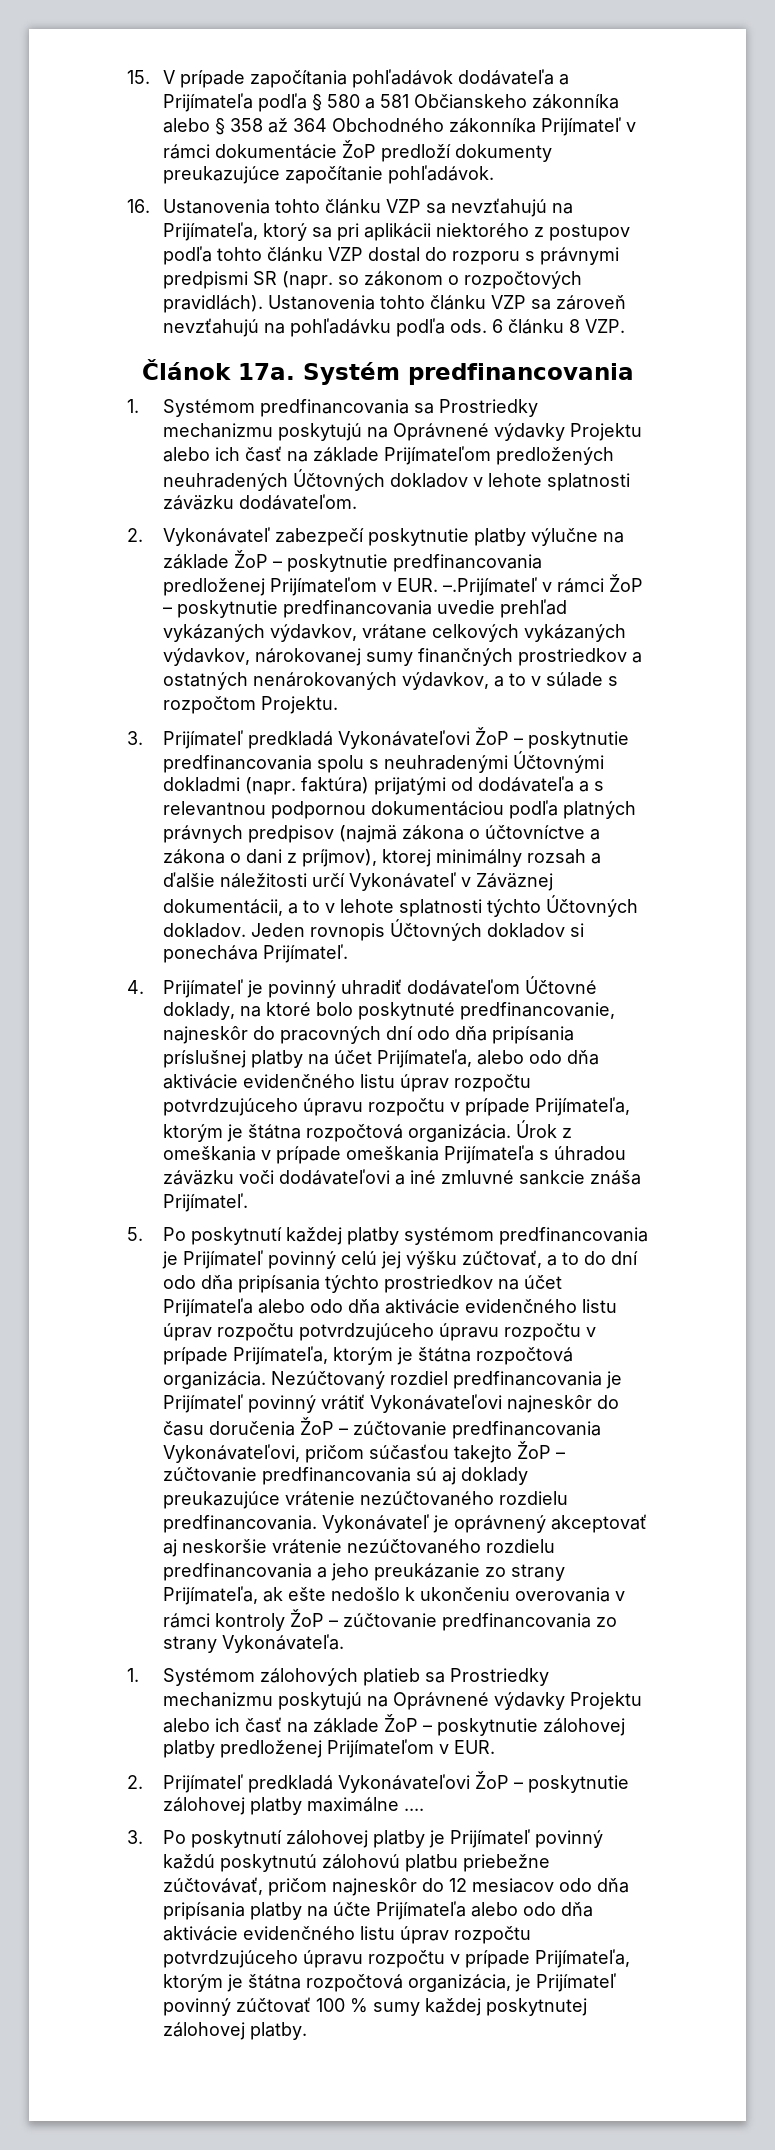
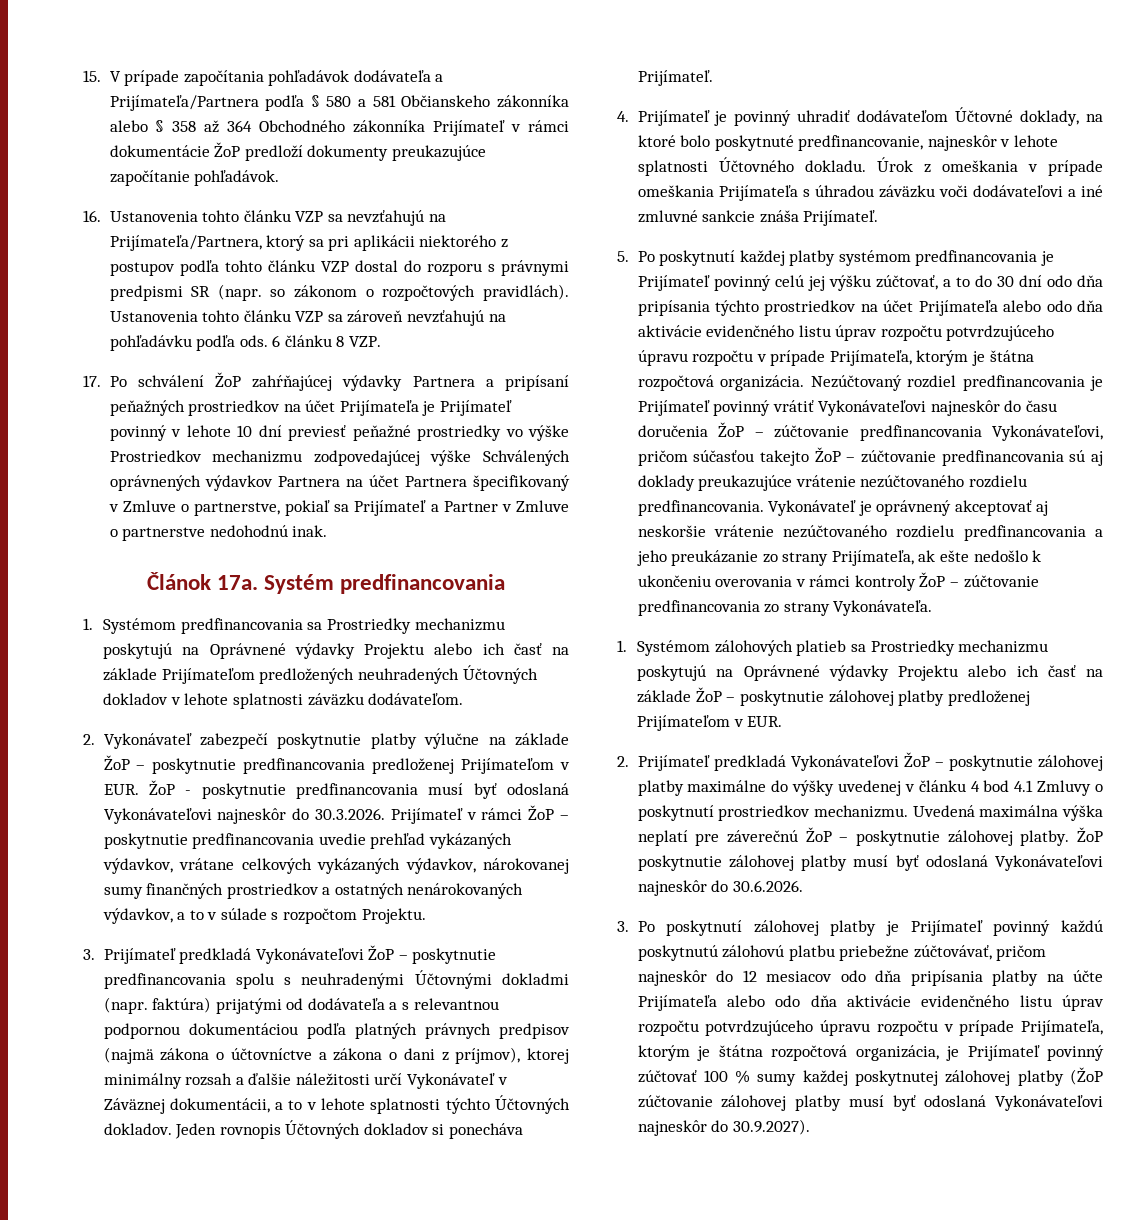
[162,93,253,112] Prijímateľa -> [109,95,259,111] Prijímateľa/Partnera
[162,222,258,241] Prijímateľa, -> [109,235,262,251] Prijímateľa/Partnera,
(625, 326) none -> [83,372,569,391] [109,400,513,416] [109,425,569,441] [109,450,570,466] [109,475,570,491] [108,500,569,516] [109,525,328,541] // 17. Po schválení ŽoP zahŕňajúcej výdavky Partnera a pripísaní peňažných prostriedkov na účet Prijímateľa je Prijímateľ povinný v lehote 10 dní previesť peňažné prostriedky vo výške Prostriedkov mechanizmu zodpovedajúcej výške Schválených oprávnených výdavkov Partnera na účet Partnera špecifikovaný v Zmluve o partnerstve, pokiaľ sa Prijímateľ a Partner v Zmluve o partnerstve nedohodnú inak.
[442,577,537,596] –.Prijímateľ -> [148,780,569,799] [103,808,463,824] ŽoP - poskytnutie predfinancovania musí byť odoslaná Vykonávateľovi najneskôr do 30.3.2026. Prijímateľ
[252,1026,574,1044] [162,1049,599,1068] [162,1074,531,1092] [162,1097,630,1116] [162,1124,511,1142] do pracovných dní odo dňa pripísania príslušnej platby na účet Prijímateľa, alebo odo dňa aktivácie evidenčného listu úprav rozpočtu potvrdzujúceho úpravu rozpočtu v prípade Prijímateľa, ktorým je štátna rozpočtová organizácia. -> [1000,135,1059,147] [637,157,866,176] v lehote splatnosti Účtovného dokladu.
(606, 1258) none -> [996,276,1014,287] 30
[403,1808,424,1811] .... -> [771,780,1103,796] [637,805,1103,821] [637,827,1103,846] [637,855,1103,871] [637,880,803,896] do výšky uvedenej v článku 4 bod 4.1 Zmluvy o poskytnutí prostriedkov mechanizmu. Uvedená maximálna výška neplatí pre záverečnú ŽoP – poskytnutie zálohovej platby. ŽoP poskytnutie zálohovej platby musí byť odoslaná Vykonávateľovi najneskôr do 30.6.2026.
[249,2022,307,2040] platby. -> [1017,1067,1103,1086] [637,1095,1103,1111] [637,1119,810,1136] platby (ŽoP zúčtovanie zálohovej platby musí byť odoslaná Vykonávateľovi najneskôr do 30.9.2027).

